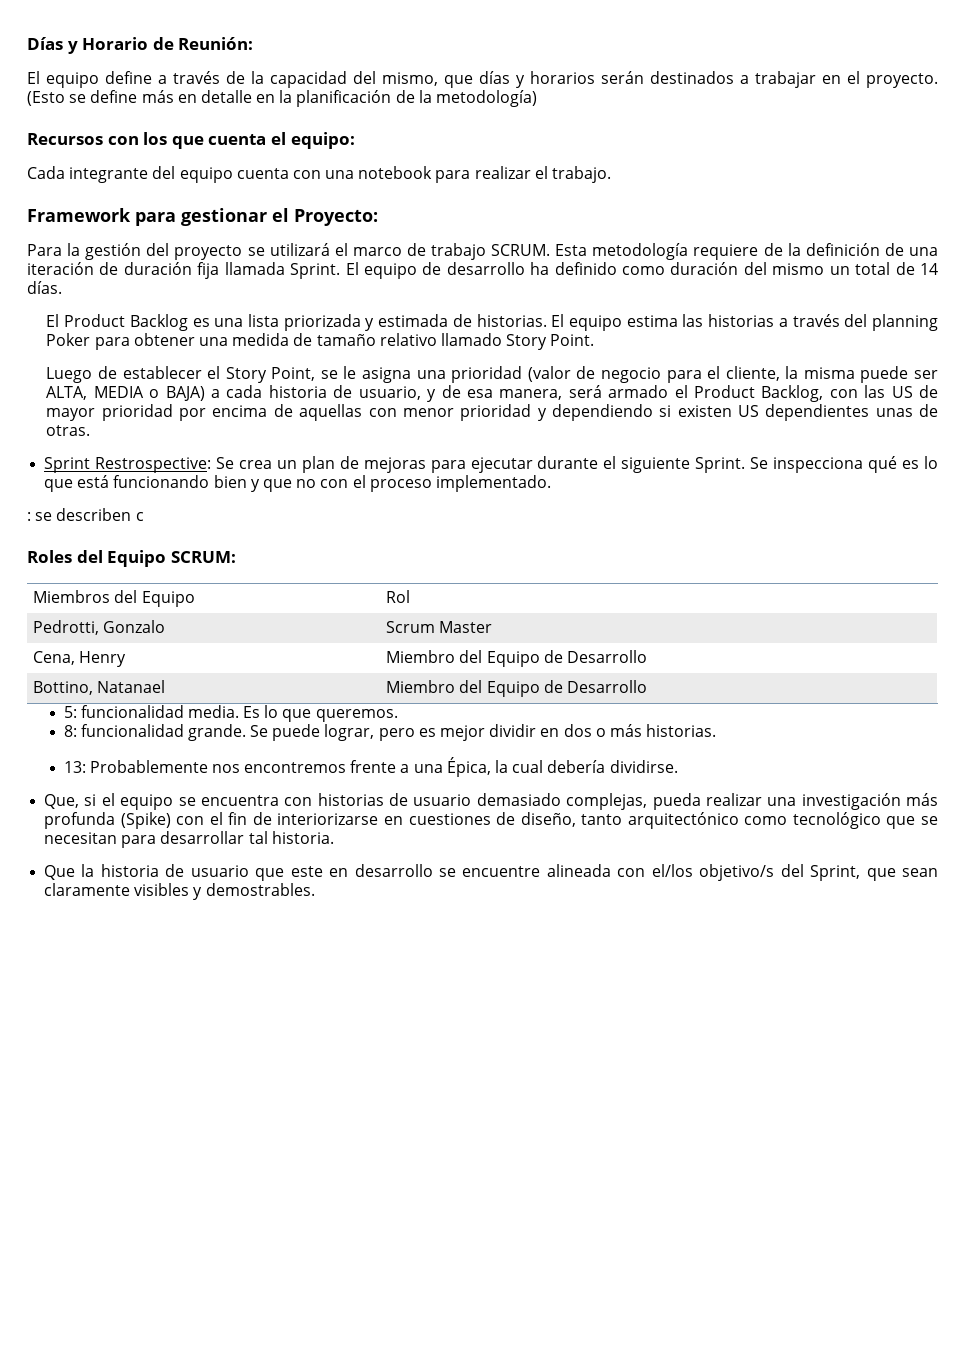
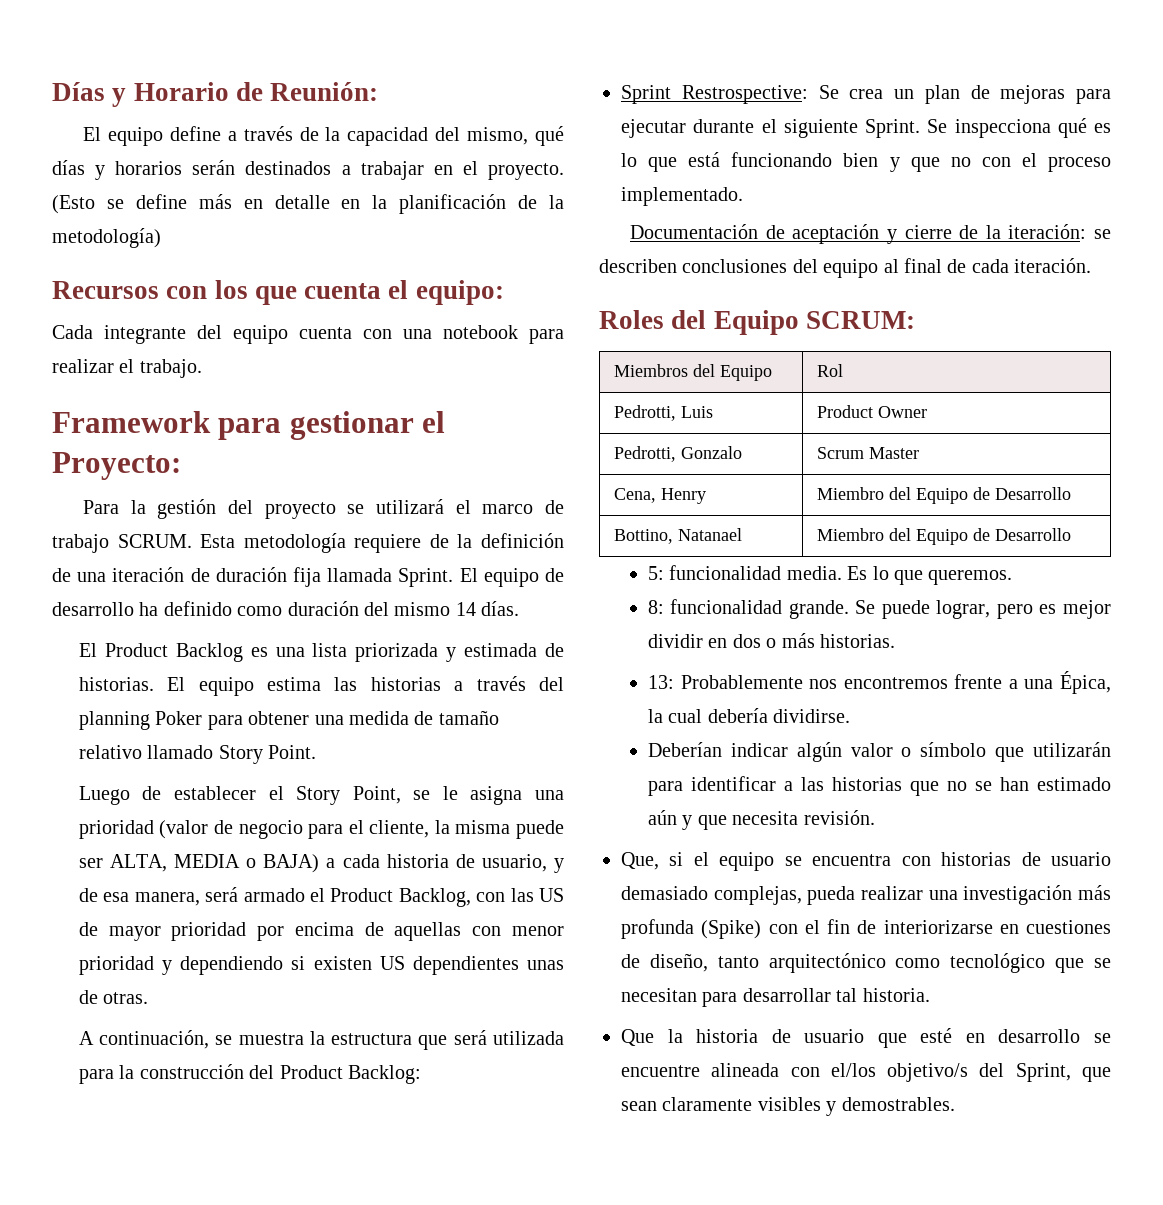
[444,75,473,88] que -> [535,126,565,146] qué
[829,262,915,275] un total de -> (451, 609) none
(91, 430) none -> [78,1030,564,1050] [78,1064,421,1084] // A continuación, se muestra la estructura que será utilizada para la construcción del Product Backlog:
[27,508,144,521] : se describen c -> [630,224,1111,244] [599,258,1092,278] Documentación de aceptación y cierre de la iteración: se describen conclusiones del equipo al final de cada iteración.
(411, 596) none -> [613,405,713,421] [816,405,927,418] // Pedrotti, Luis | Product Owner
(678, 766) none -> [647,742,1111,762] [647,776,1111,796] [647,810,875,830] // Deberían indicar algún valor o símbolo que utilizarán para identificar a las historias que no se han estimado aún y que necesita revisión.
[290,866,323,877] este -> [920,1028,953,1043] esté

